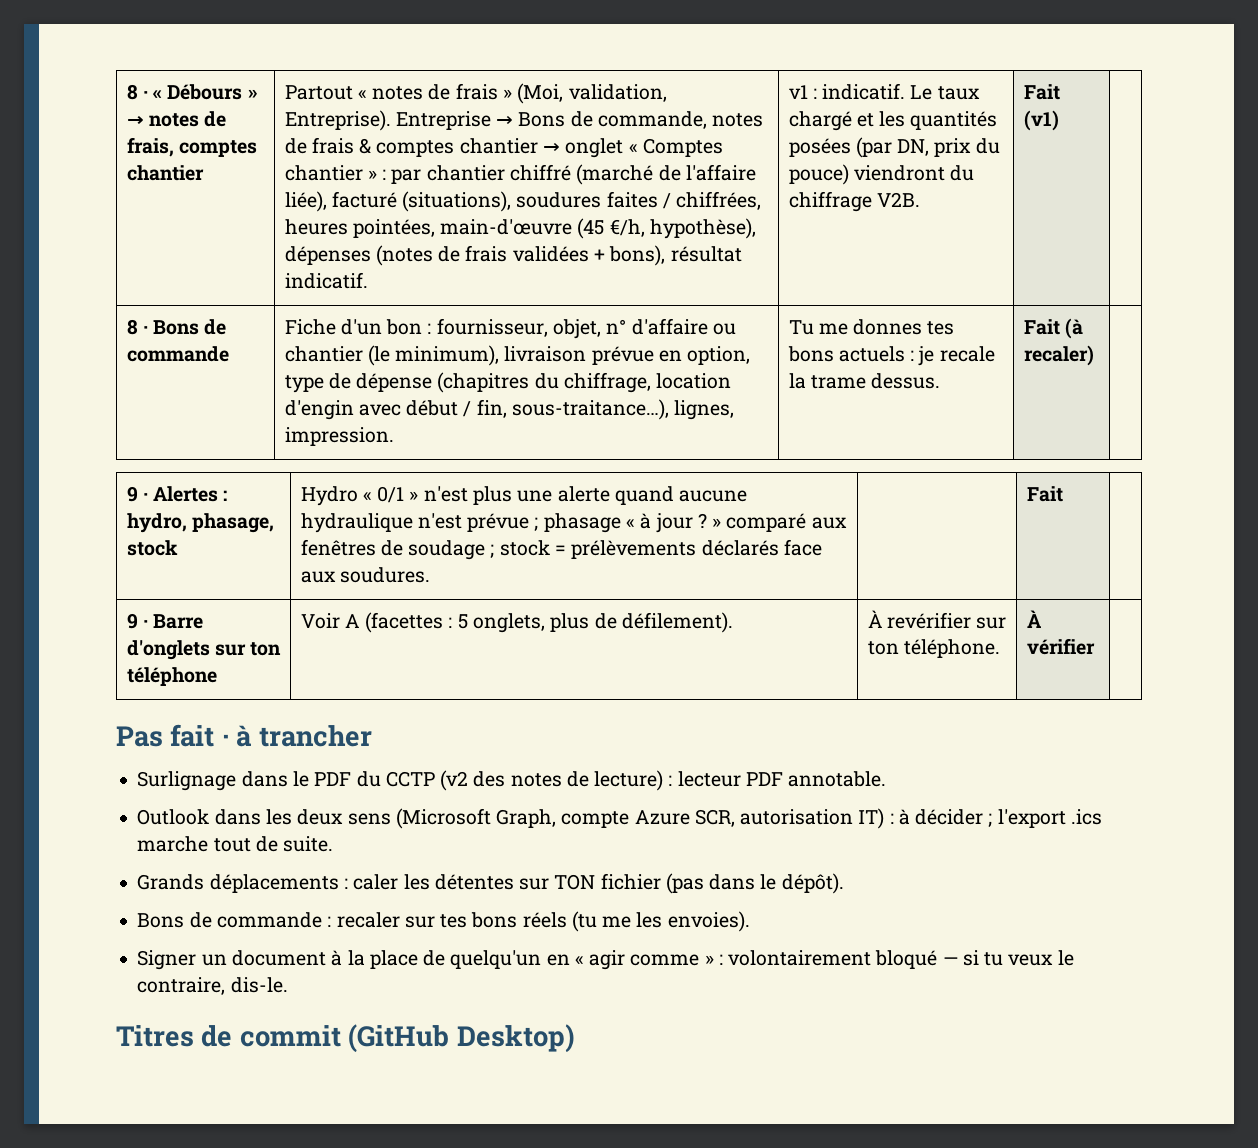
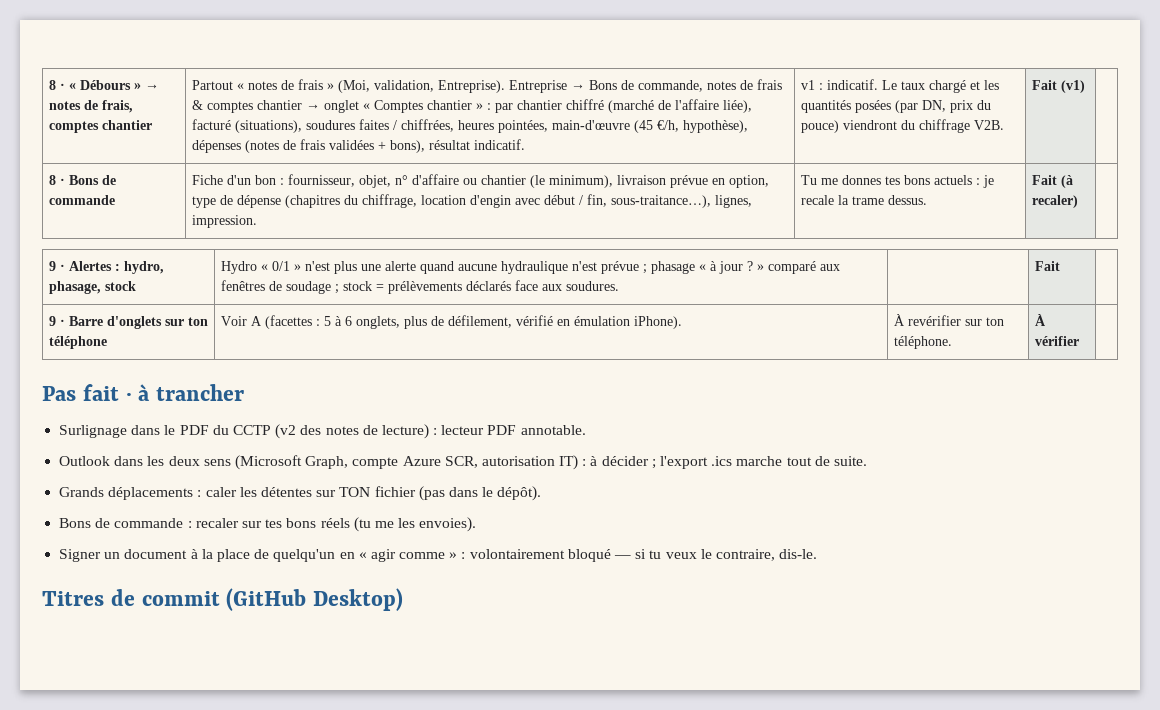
(468, 621) none -> [334,316,352,326] à 6
[621,612,733,633] défilement). -> [447,315,682,329] défilement, vérifié en émulation iPhone).

